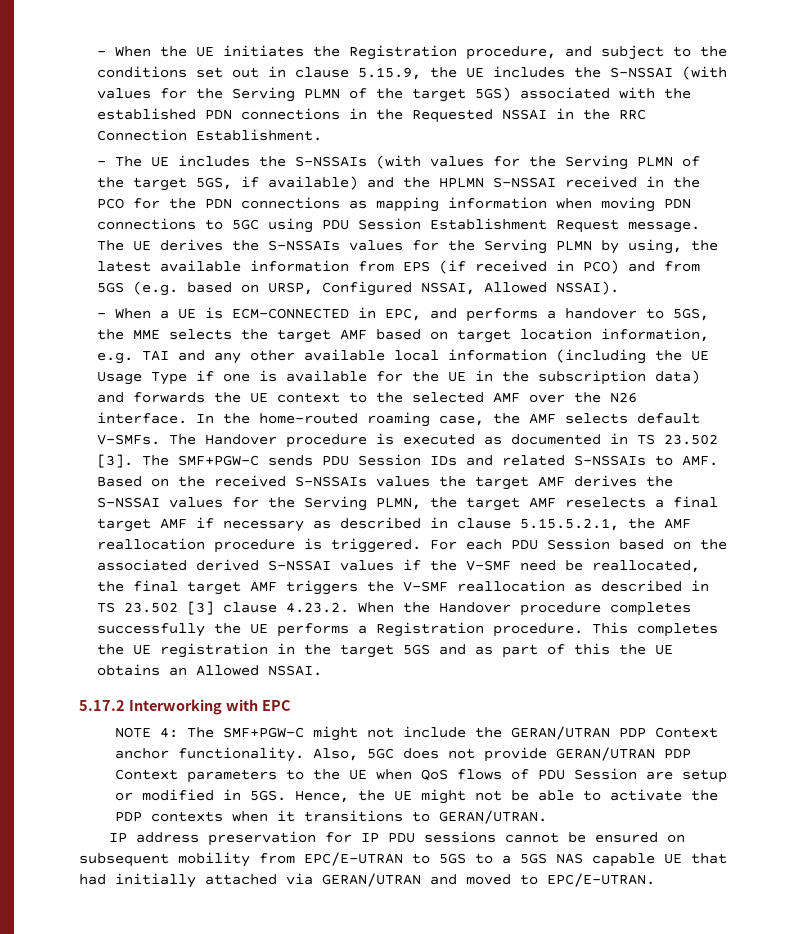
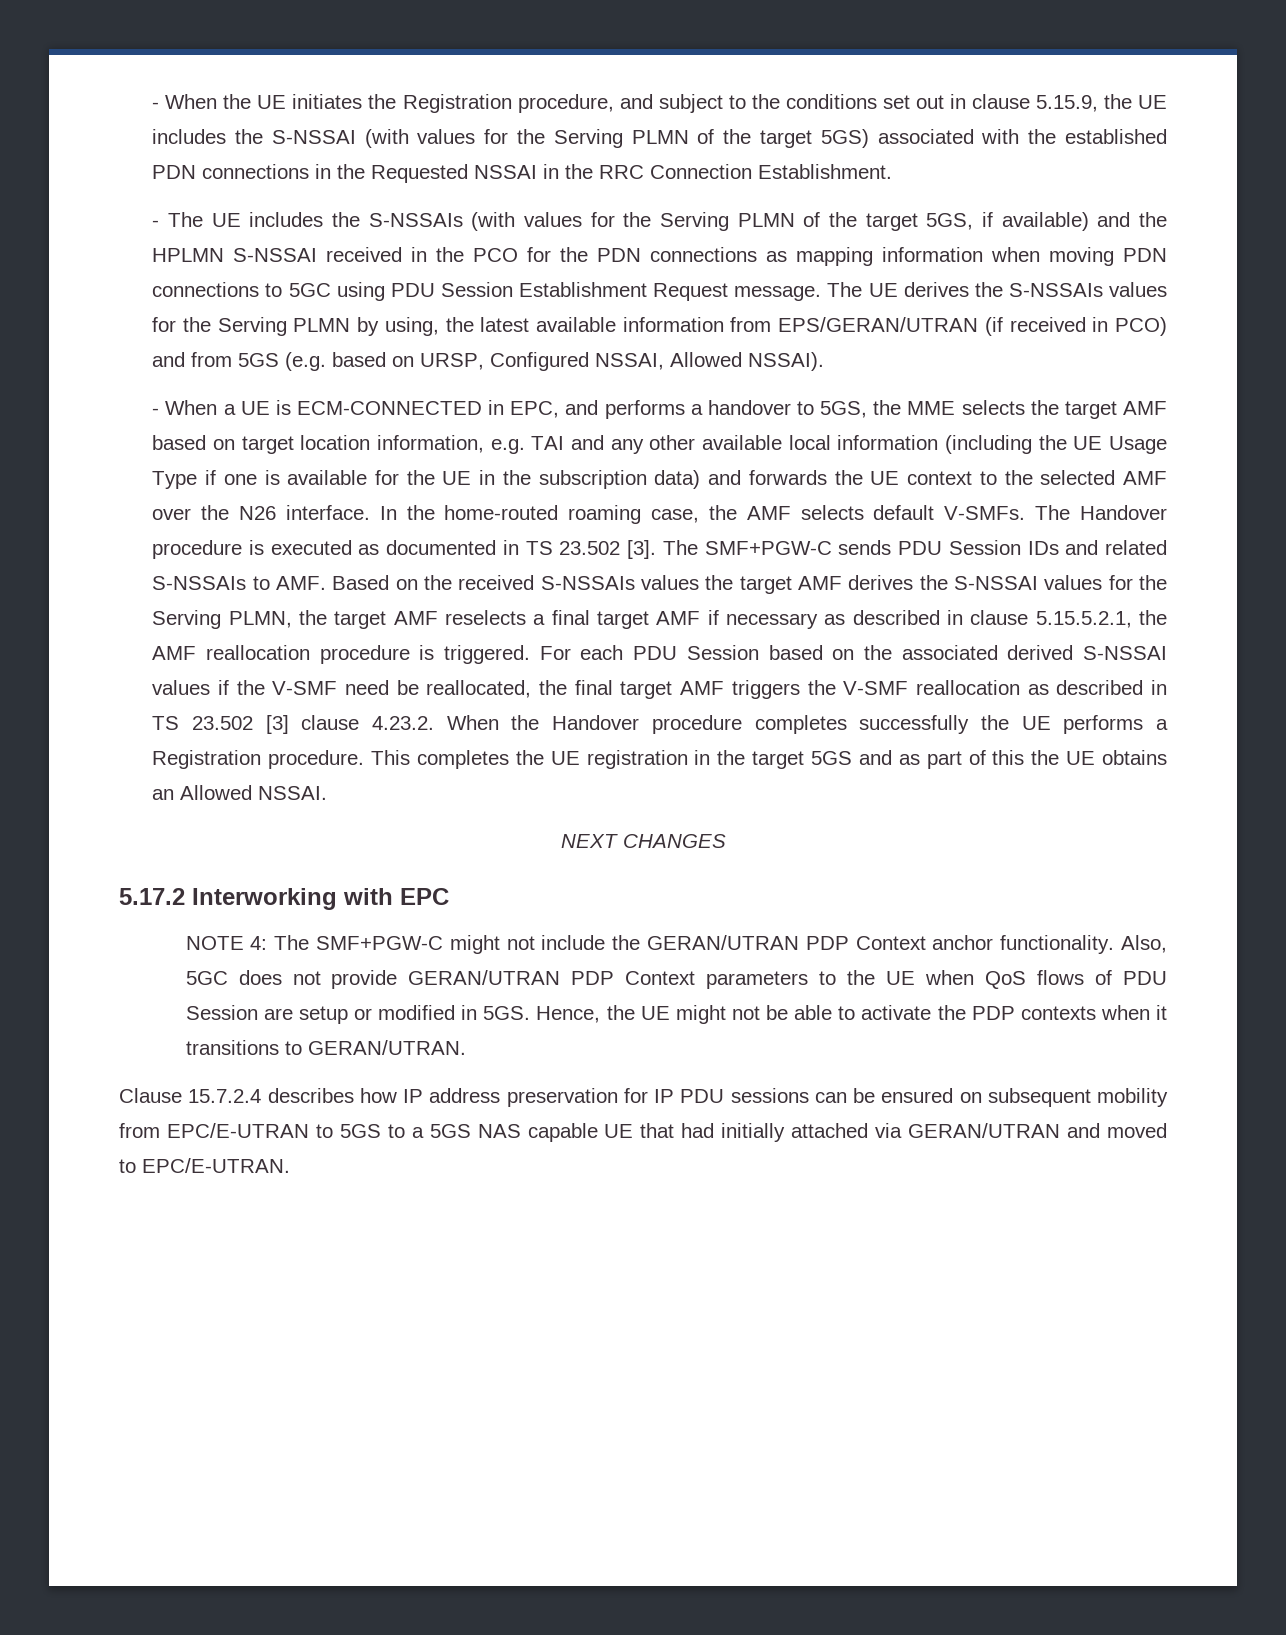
[403,261,431,272] EPS -> [778,317,979,332] EPS/GERAN/UTRAN
(323, 670) none -> [560,834,726,848] // NEXT CHANGES
(548, 817) none -> [119,1088,397,1103] Clause 15.7.2.4 describes how
[504,832,559,843] cannot -> [814,1092,847,1103] can

